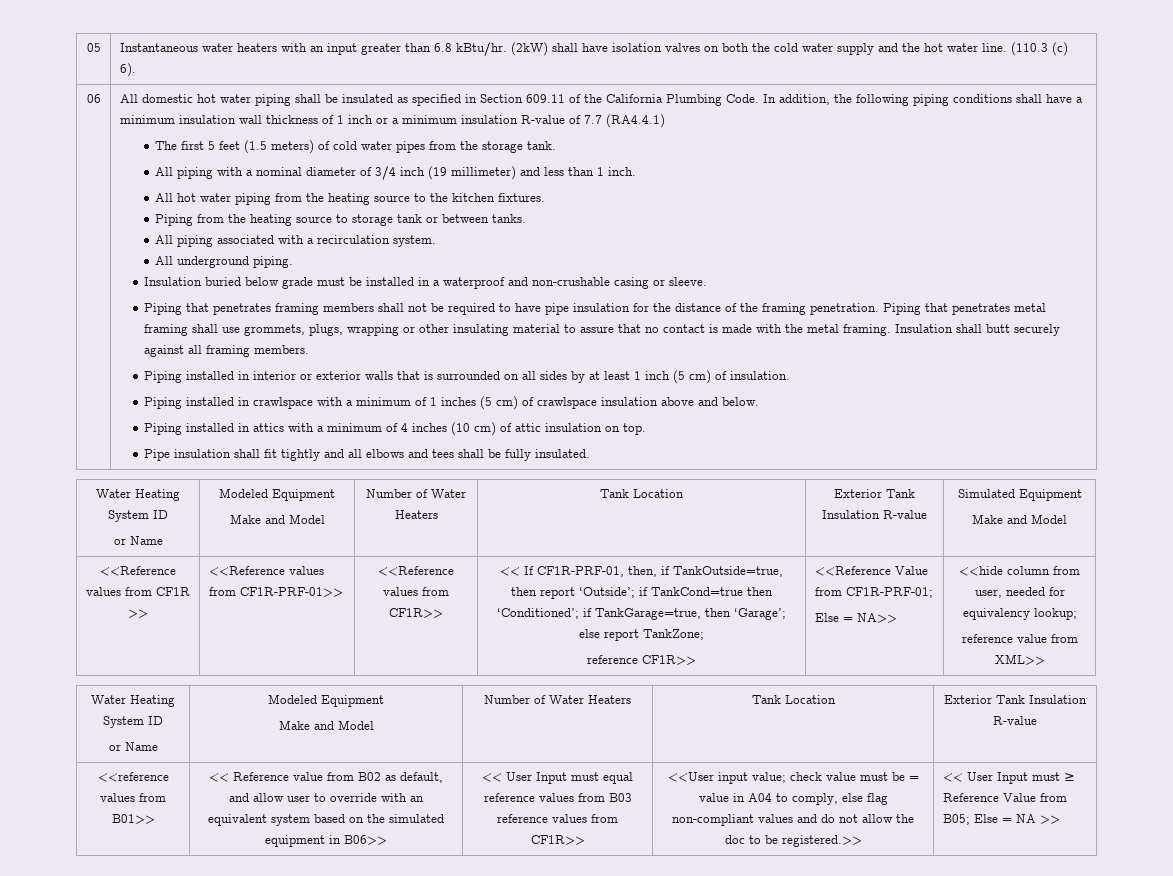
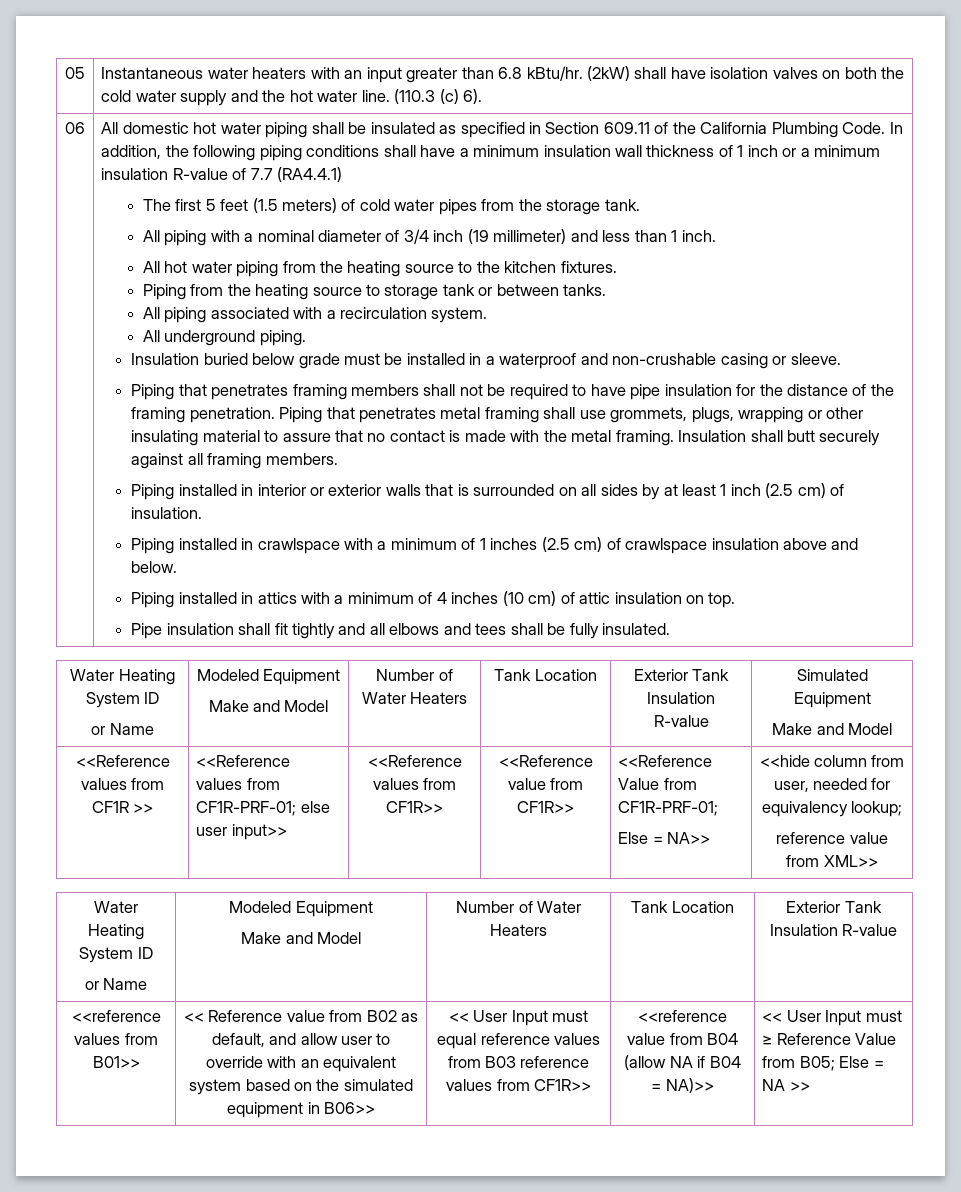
[673,370,686,384] (5 -> [765,483,794,498] (2.5
[480,396,493,410] (5 -> [541,537,570,552] (2.5
[239,587,343,597] CF1R-PRF-01>> -> [196,801,330,816] [196,824,287,840] CF1R-PRF-01; else user input>>
[500,566,783,577] [511,587,773,599] [497,608,786,620] [579,629,704,641] [587,655,638,664] << If CF1R-PRF-01, then, if TankOutside=true, then report ‘Outside’; if TankCond=true then ‘Conditioned’; if TankGarage=true, then ‘Garage’; else report TankZone; // reference -> [498,755,593,767] [507,778,584,790] <<Reference value from
[667,772,919,784] [698,793,888,805] [672,814,914,826] [724,835,862,847] <<User input value; check value must be = value in A04 to comply, else flag non-compliant values and do not allow the doc to be registered.>> -> [638,1010,727,1022] [627,1033,738,1045] [624,1055,741,1070] [651,1078,714,1093] <<reference value from B04 (allow NA if B04 = NA)>>

